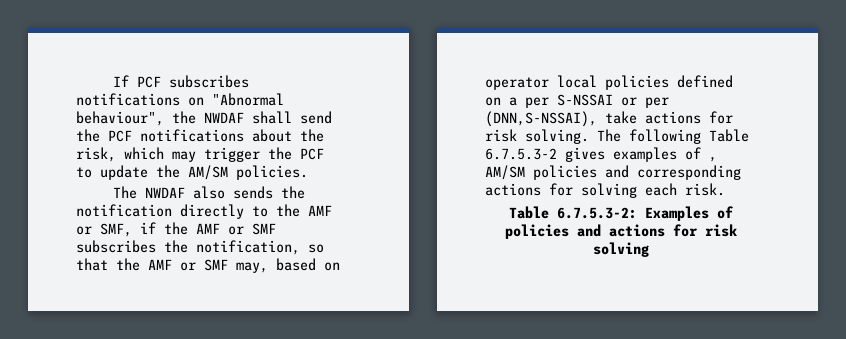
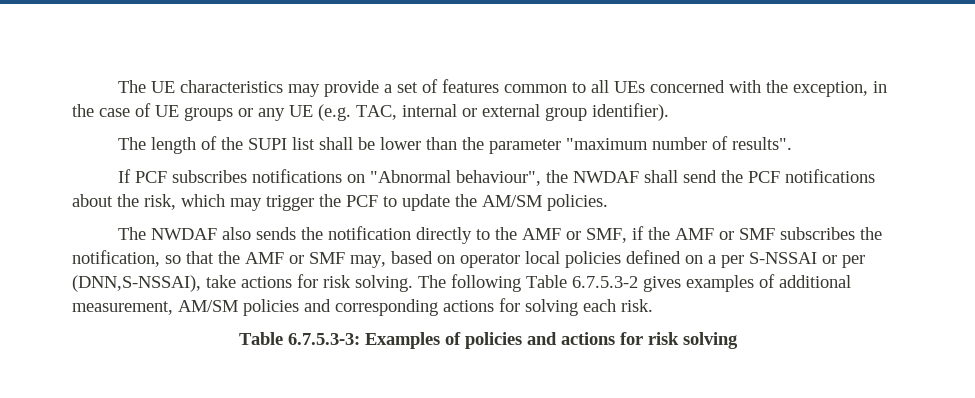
(113, 81) none -> [118,79,888,97] [72,103,669,121] [118,136,793,154] The UE characteristics may provide a set of features common to all UEs concerned with the exception, in the case of UE groups or any UE (e.g. TAC, internal or external group identifier). // The length of the SUPI list shall be lower than the parameter "maximum number of results". //
[709,157,717,162] , -> [779,275,851,288] [72,301,173,315] additional measurement,
[556,207,637,219] 6.7.5.3-2: -> [287,333,360,345] 6.7.5.3-3:

